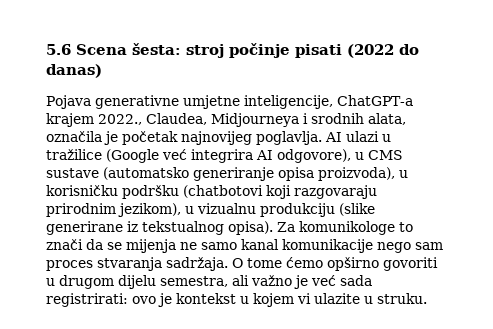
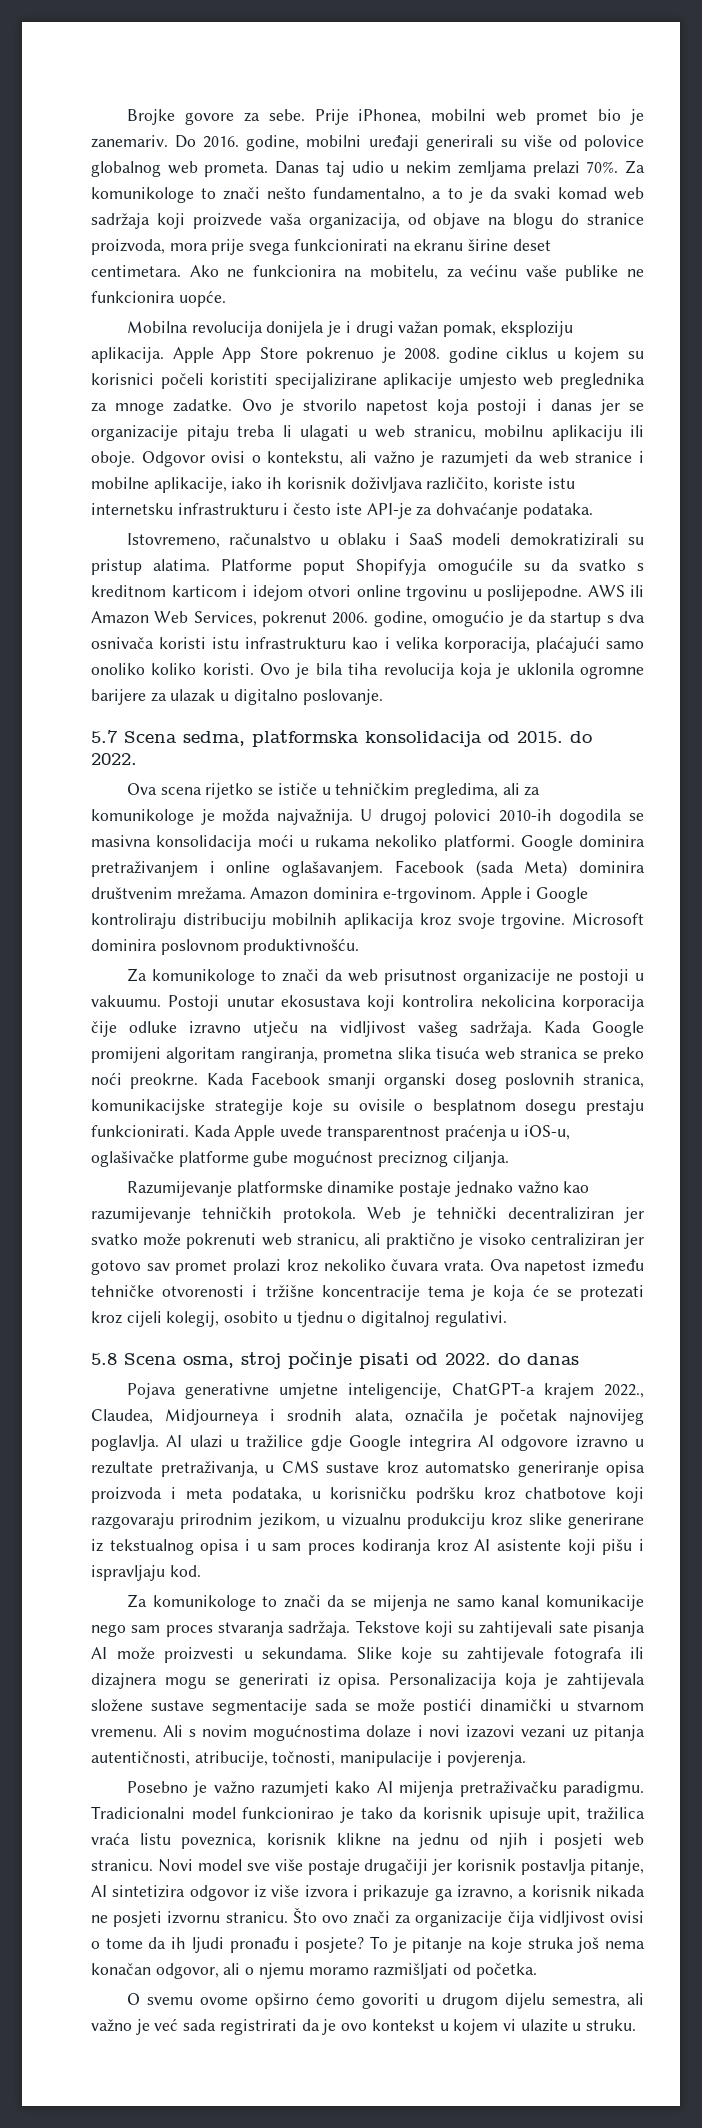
[46,43,419,58] [46,64,102,78] 5.6 Scena šesta: stroj počinje pisati (2022 do danas) -> [126,109,644,125] [91,135,645,151] [91,160,646,177] [91,187,644,203] [91,213,644,229] [91,239,551,255] [91,264,645,281] [91,290,226,307] [126,321,573,337] [91,347,644,363] [91,373,645,389] [91,399,645,415] [91,425,644,441] [91,451,644,467] [91,477,575,493] [91,502,593,519] [126,533,644,548] [91,558,644,575] [91,585,644,601] [91,610,646,627] [91,636,644,653] [91,663,644,679] [91,689,383,705] [91,730,592,747] [91,753,137,765] [126,783,541,799] [91,809,644,825] [91,834,645,851] [91,860,645,877] [91,887,589,903] [91,913,644,929] [91,938,360,955] [126,968,644,985] [91,995,645,1011] [91,1021,644,1037] [91,1046,645,1063] [91,1072,644,1089] [91,1099,644,1115] [91,1124,571,1141] [91,1150,509,1167] [126,1181,590,1197] [91,1207,644,1223] [91,1233,644,1249] [91,1259,644,1275] [91,1284,644,1301] [91,1311,507,1327] [91,1351,579,1369] Brojke govore za sebe. Prije iPhonea, mobilni web promet bio je zanemariv. Do 2016. godine, mobilni uređaji generirali su više od polovice globalnog web prometa. Danas taj udio u nekim zemljama prelazi 70%. Za komunikologe to znači nešto fundamentalno, a to je da svaki komad web sadržaja koji proizvede vaša organizacija, od objave na blogu do stranice proizvoda, mora prije svega funkcionirati na ekranu širine deset centimetara. Ako ne funkcionira na mobitelu, za većinu vaše publike ne funkcionira uopće. // Mobilna revolucija donijela je i drugi važan pomak, eksploziju aplikacija. Apple App Store pokrenuo je 2008. godine ciklus u kojem su korisnici počeli koristiti specijalizirane aplikacije umjesto web preglednika za mnoge zadatke. Ovo je stvorilo napetost koja postoji i danas jer se organizacije pitaju treba li ulagati u web stranicu, mobilnu aplikaciju ili oboje. Odgovor ovisi o kontekstu, ali važno je razumjeti da web stranice i mobilne aplikacije, iako ih korisnik doživljava različito, koriste istu internetsku infrastrukturu i često iste API-je za dohvaćanje podataka. // Istovremeno, računalstvo u oblaku i SaaS modeli demokratizirali su pristup alatima. Platforme poput Shopifyja omogućile su da svatko s kreditnom karticom i idejom otvori online trgovinu u poslijepodne. AWS ili Amazon Web Services, pokrenut 2006. godine, omogućio je da startup s dva osnivača koristi istu infrastrukturu kao i velika korporacija, plaćajući samo onoliko koliko koristi. Ovo je bila tiha revolucija koja je uklonila ogromne barijere za ulazak u digitalno poslovanje. // 5.7 Scena sedma, platformska konsolidacija od 2015. do 2022. // Ova scena rijetko se ističe u tehničkim pregledima, ali za komunikologe je možda najvažnija. U drugoj polovici 2010-ih dogodila se masivna konsolidacija moći u rukama nekoliko platformi. Google dominira pretraživanjem i online oglašavanjem. Facebook (sada Meta) dominira društvenim mrežama. Amazon dominira e-trgovinom. Apple i Google kontroliraju distribuciju mobilnih aplikacija kroz svoje trgovine. Microsoft dominira poslovnom produktivnošću. // Za komunikologe to znači da web prisutnost organizacije ne postoji u vakuumu. Postoji unutar ekosustava koji kontrolira nekolicina korporacija čije odluke izravno utječu na vidljivost vašeg sadržaja. Kada Google promijeni algoritam rangiranja, prometna slika tisuća web stranica se preko noći preokrne. Kada Facebook smanji organski doseg poslovnih stranica, komunikacijske strategije koje su ovisile o besplatnom dosegu prestaju funkcionirati. Kada Apple uvede transparentnost praćenja u iOS-u, oglašivačke platforme gube mogućnost preciznog ciljanja. // Razumijevanje platformske dinamike postaje jednako važno kao razumijevanje tehničkih protokola. Web je tehnički decentraliziran jer svatko može pokrenuti web stranicu, ali praktično je visoko centraliziran jer gotovo sav promet prolazi kroz nekoliko čuvara vrata. Ova napetost između tehničke otvorenosti i tržišne koncentracije tema je koja će se protezati kroz cijeli kolegij, osobito u tjednu o digitalnoj regulativi. // 5.8 Scena osma, stroj počinje pisati od 2022. do danas
[106,149,403,163] [46,167,395,181] (Google već integrira AI odgovore), u CMS sustave (automatsko generiranje opisa proizvoda), -> [310,1435,645,1451] [91,1461,645,1477] [91,1487,302,1503] gdje Google integrira AI odgovore izravno u rezultate pretraživanja, u CMS sustave kroz automatsko generiranje opisa proizvoda i meta podataka,
[183,185,263,198] (chatbotovi -> [484,1487,607,1500] kroz chatbotove
[118,203,181,217] jezikom), -> [257,1513,320,1529] jezikom,
[339,203,375,216] (slike -> [491,1513,562,1526] kroz slike
[228,221,273,235] opisa). -> [200,1539,644,1555] [91,1565,201,1581] opisa i u sam proces kodiranja kroz AI asistente koji pišu i ispravljaju kod. //
[232,257,379,271] O tome ćemo opširno -> [355,1620,645,1637] [91,1647,644,1663] [91,1673,646,1689] [91,1698,645,1715] [91,1724,645,1741] [91,1751,526,1767] [126,1781,644,1797] [91,1806,646,1823] [91,1832,645,1849] [91,1859,644,1875] [91,1885,645,1901] [91,1908,644,1927] [91,1936,646,1953] [91,1963,537,1979] [126,1992,355,2009] Tekstove koji su zahtijevali sate pisanja AI može proizvesti u sekundama. Slike koje su zahtijevale fotografa ili dizajnera mogu se generirati iz opisa. Personalizacija koja je zahtijevala složene sustave segmentacije sada se može postići dinamički u stvarnom vremenu. Ali s novim mogućnostima dolaze i novi izazovi vezani uz pitanja autentičnosti, atribucije, točnosti, manipulacije i povjerenja. // Posebno je važno razumjeti kako AI mijenja pretraživačku paradigmu. Tradicionalni model funkcionirao je tako da korisnik upisuje upit, tražilica vraća listu poveznica, korisnik klikne na jednu od njih i posjeti web stranicu. Novi model sve više postaje drugačiji jer korisnik postavlja pitanje, AI sintetizira odgovor iz više izvora i prikazuje ga izravno, a korisnik nikada ne posjeti izvornu stranicu. Što ovo znači za organizacije čija vidljivost ovisi o tome da ih ljudi pronađu i posjete? To je pitanje na koje struka još nema konačan odgovor, ali o njemu moramo razmišljati od početka. // O svemu ovome opširno ćemo
[46,293,172,307] registrirati: ovo je -> [219,2019,368,2035] registrirati da je ovo

